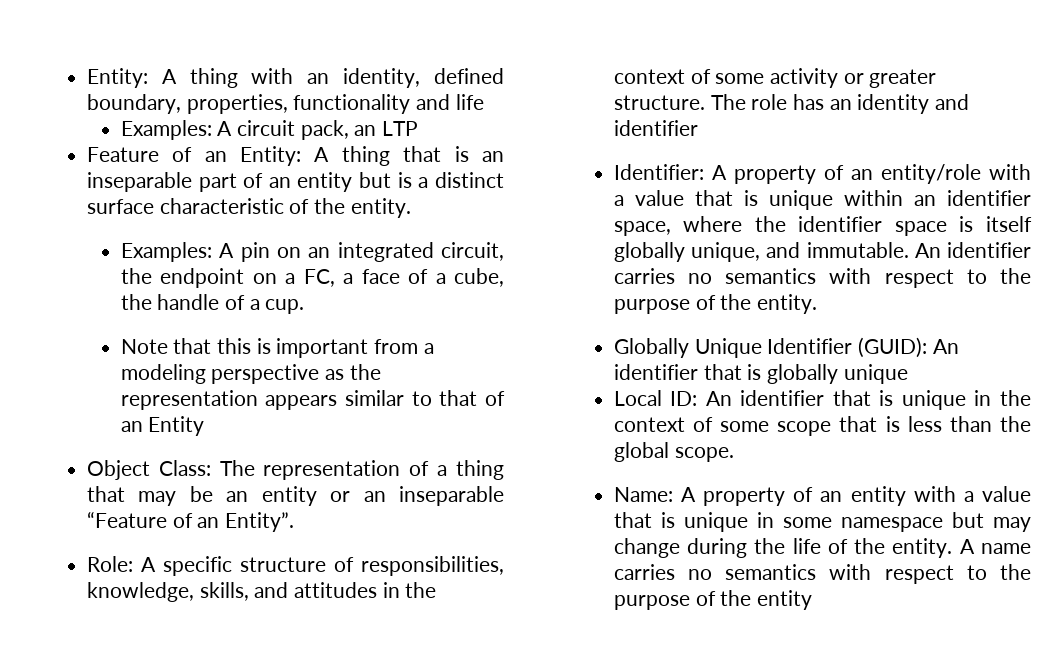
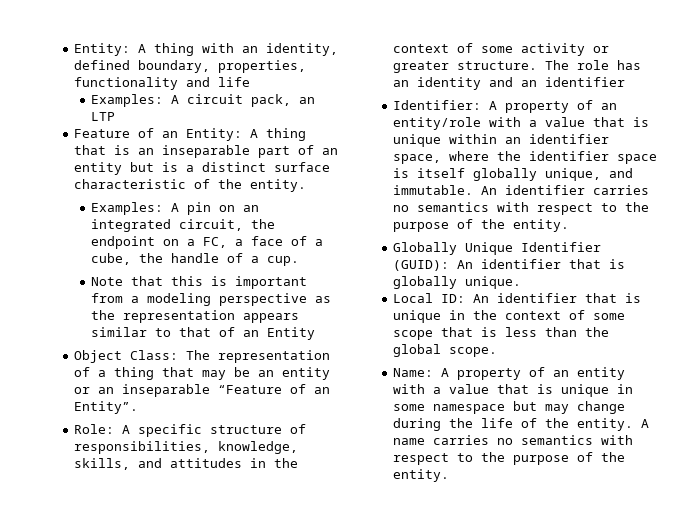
(969, 102) none -> [521,80,538,87] an
[843,364,908,384] unique -> [465,276,522,289] unique.
[756,590,812,610] entity -> [393,469,450,482] entity.

